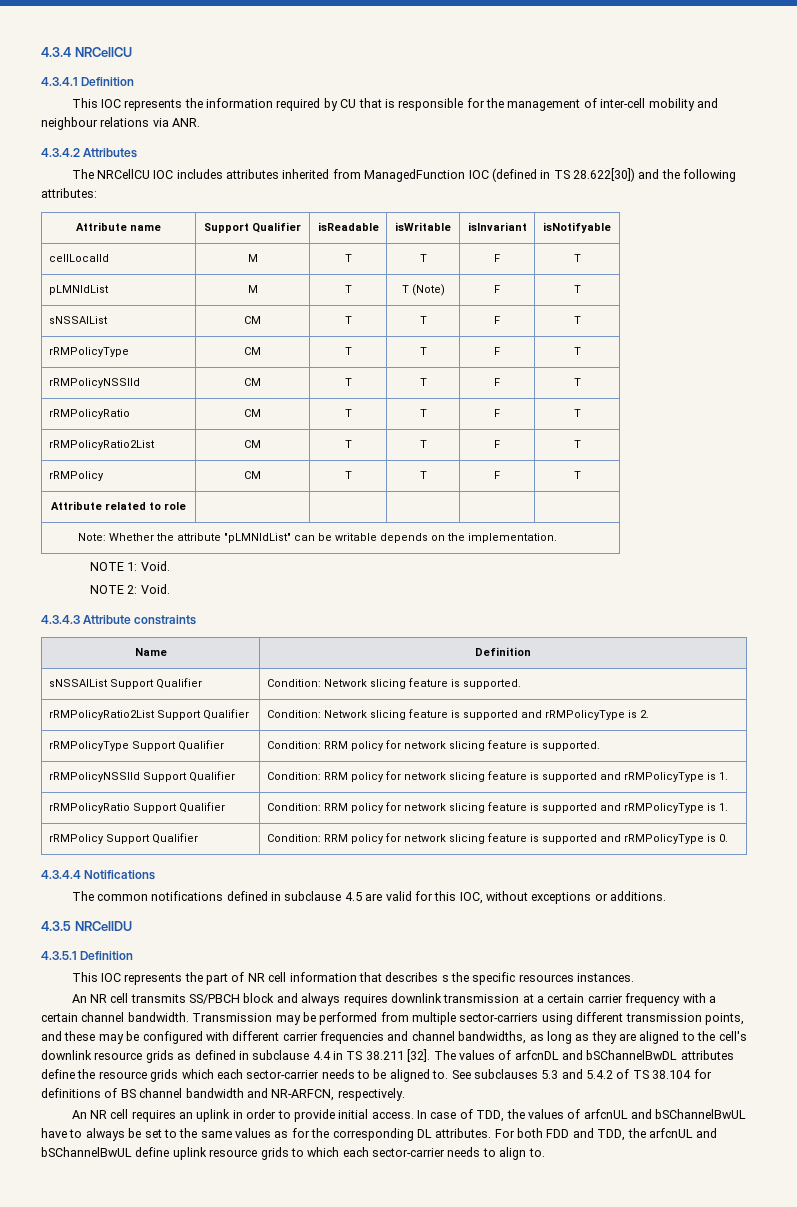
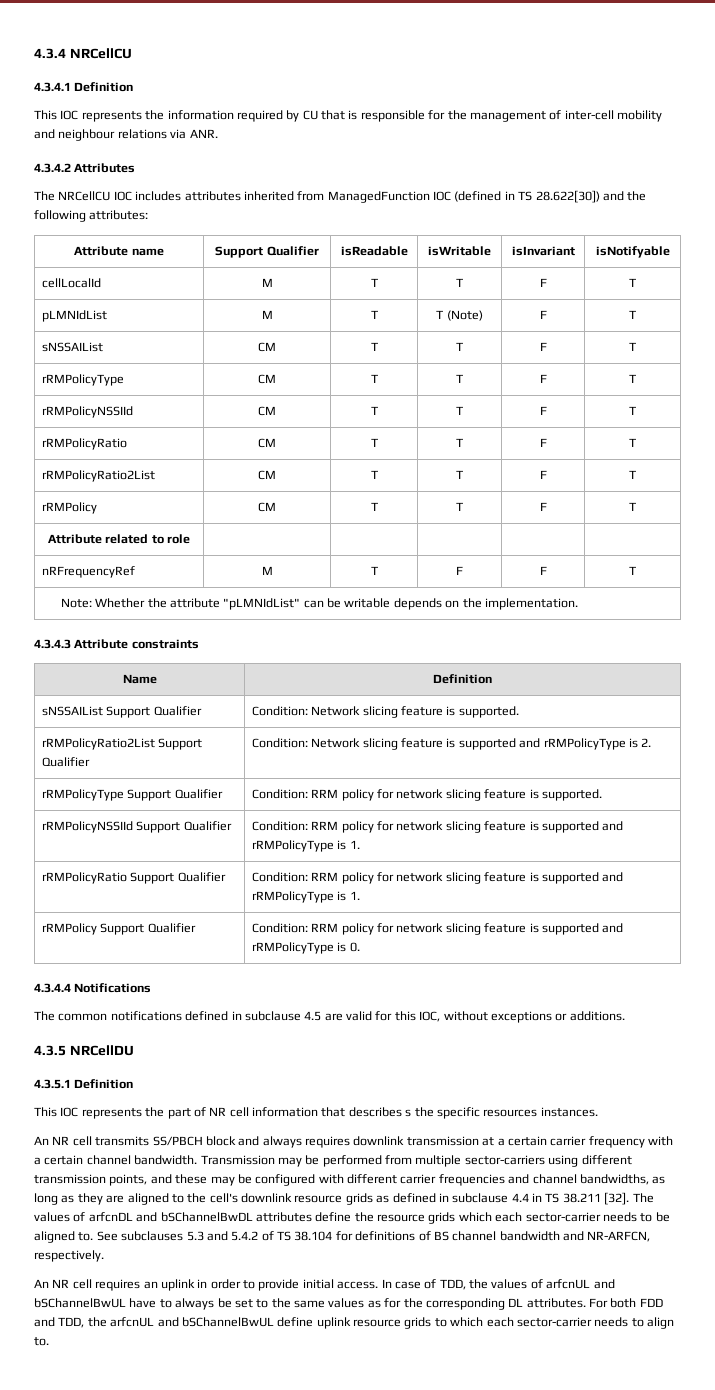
(186, 506) none -> [41,566,135,578] [261,566,273,575] [370,566,378,575] [456,566,463,575] [539,566,547,575] [629,566,636,575] // nRFrequencyRef | M | T | F | F | T
[90,561,170,571] [90,584,170,594] // NOTE 1: Void. // NOTE 2: Void. -> (578, 604) none

